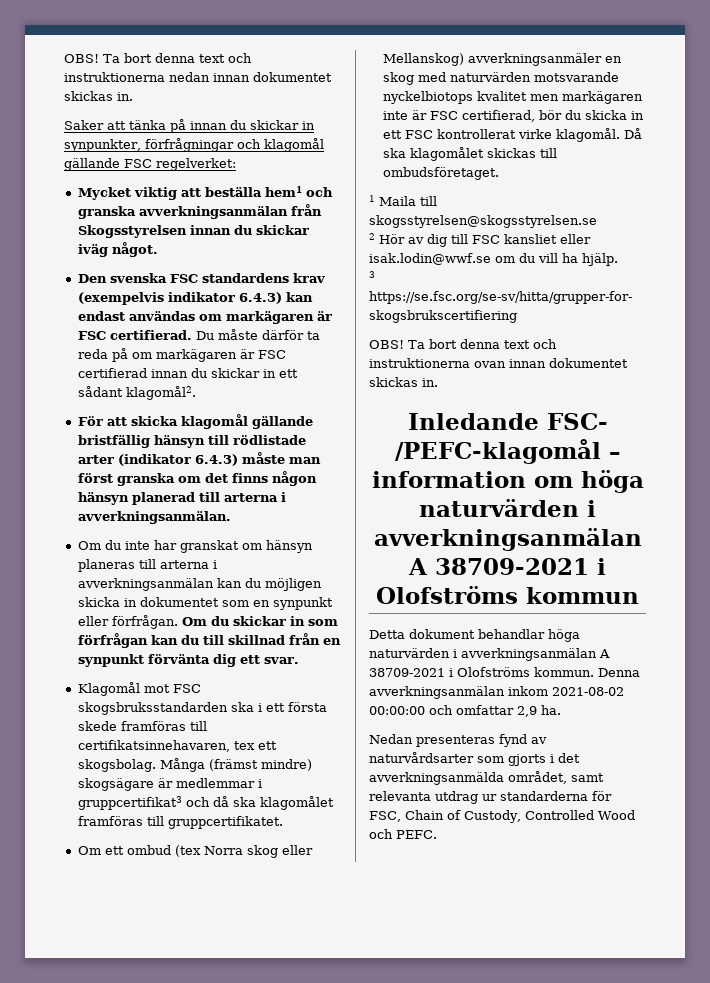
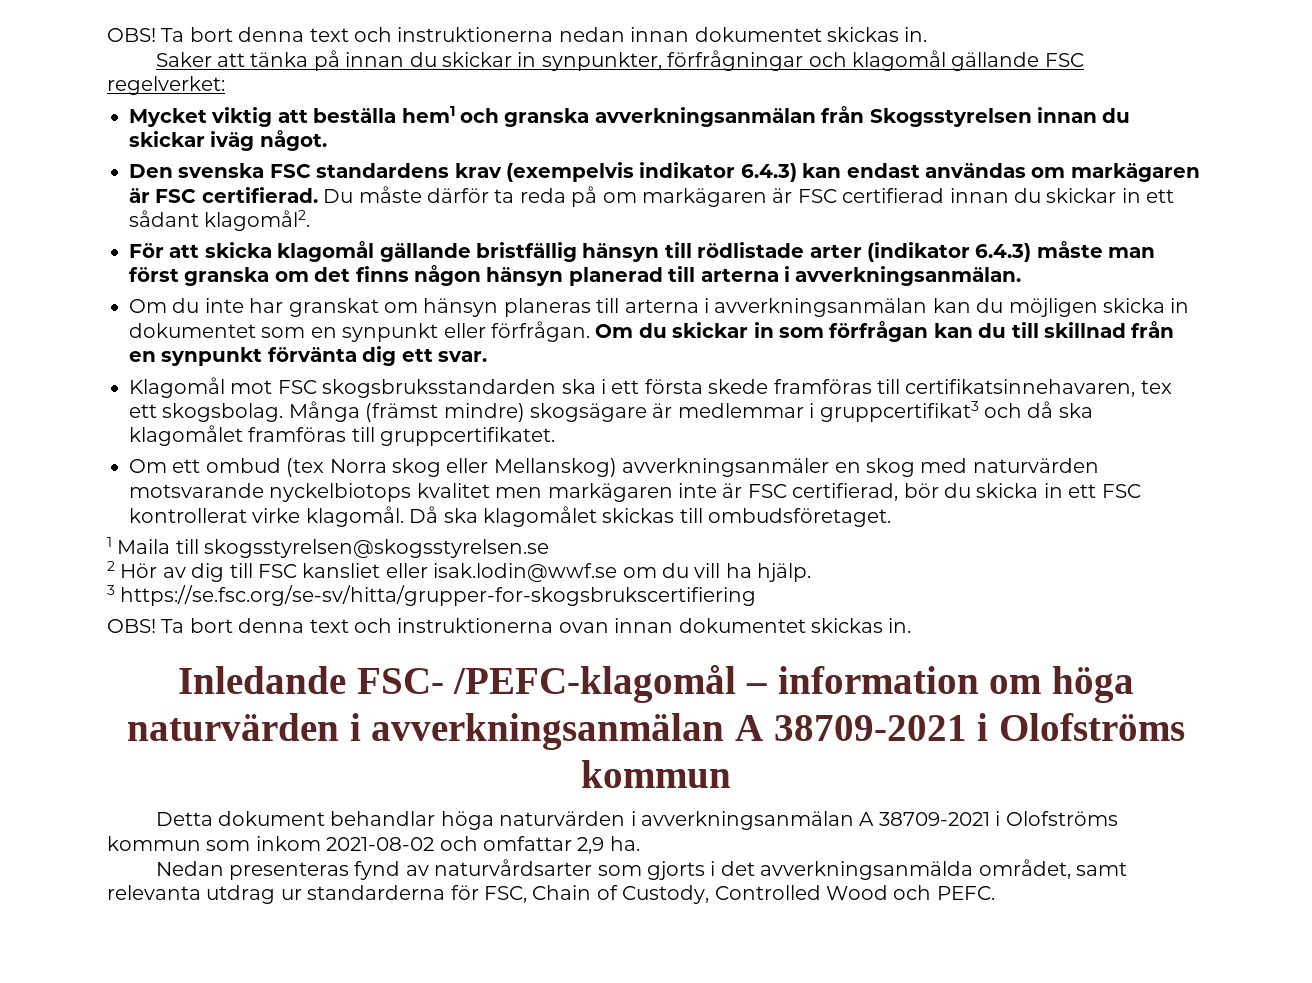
[534,667,640,677] [369,686,505,699] kommun. Denna avverkningsanmälan -> [107,836,251,851] kommun som
[369,706,425,715] 00:00:00 -> (435, 844) none

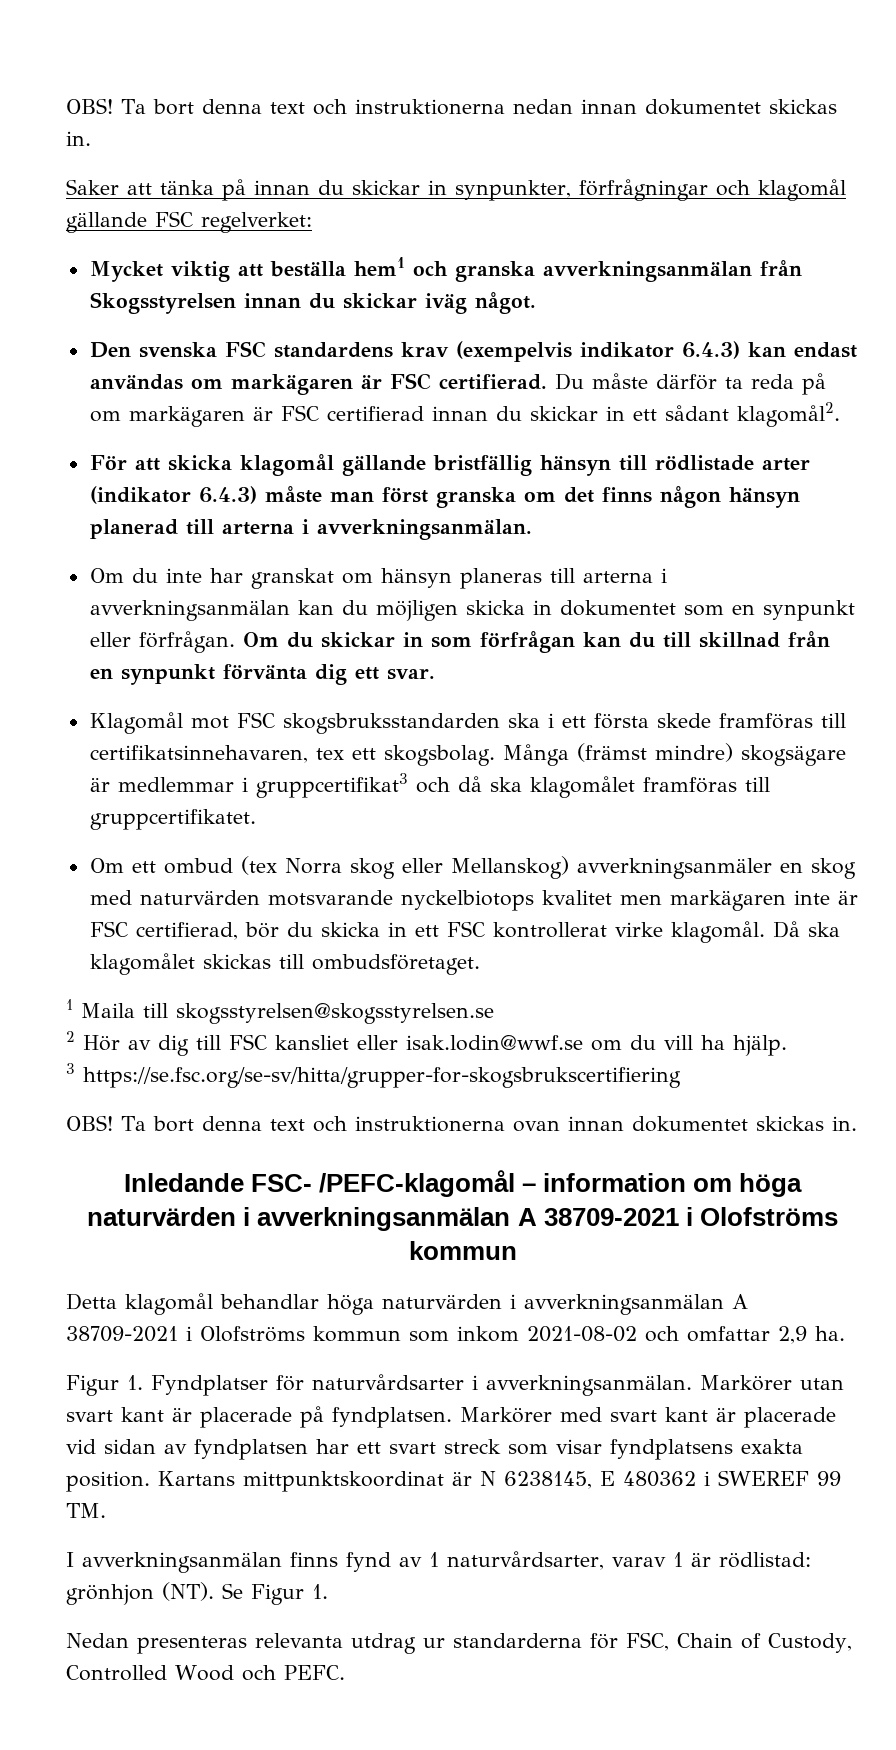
[217,811,325,826] dokument -> [125,1293,213,1315] klagomål
[155,859,1127,880] Nedan presenteras fynd av naturvårdsarter som gjorts i det avverkningsanmälda området, samt -> [66,1374,844,1396] [66,1406,836,1428] [66,1439,803,1460] [66,1470,841,1492] [66,1503,106,1518] [66,1551,811,1573] [66,1582,328,1605] [66,1633,247,1654] Figur 1. Fyndplatser för naturvårdsarter i avverkningsanmälan. Markörer utan svart kant är placerade på fyndplatsen. Markörer med svart kant är placerade vid sidan av fyndplatsen har ett svart streck som visar fyndplatsens exakta position. Kartans mittpunktskoordinat är N 6238145, E 480362 i SWEREF 99 TM. // I avverkningsanmälan finns fynd av 1 naturvårdsarter, varav 1 är rödlistad: grönhjon (NT). Se Figur 1. // Nedan presenteras

